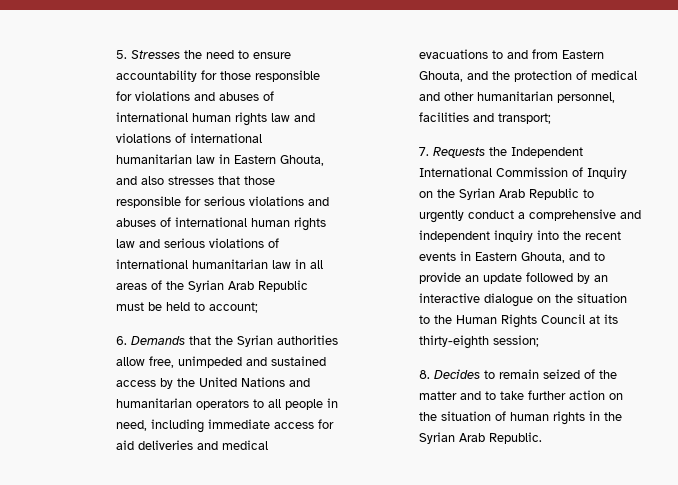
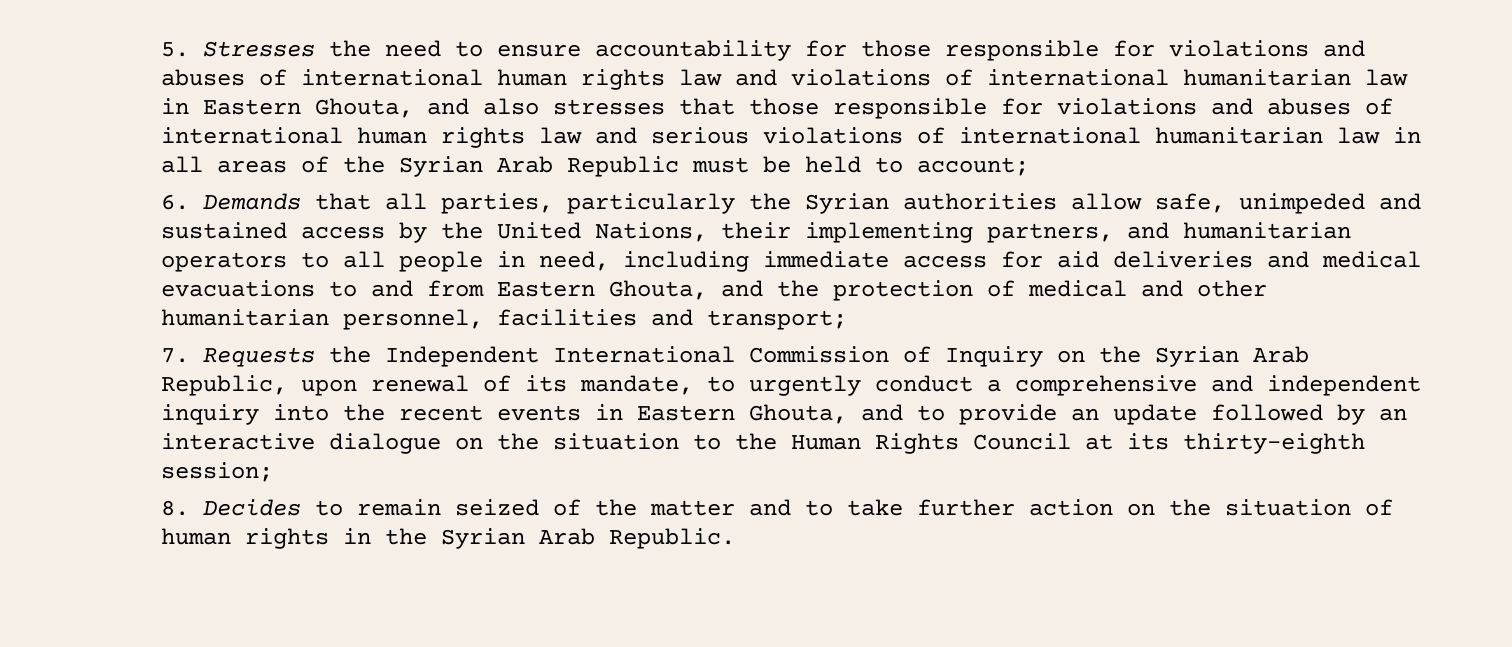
[203,196,245,206] serious -> (1044, 106) none
(211, 340) none -> [385,193,736,214] all parties, particularly
[148,356,174,368] free, -> [1155,193,1226,213] safe,
[240,377,285,387] Nations -> [595,222,1114,243] Nations, their implementing partners,
[528,188,579,200] Republic -> [161,375,694,396] Republic, upon renewal of its mandate,

